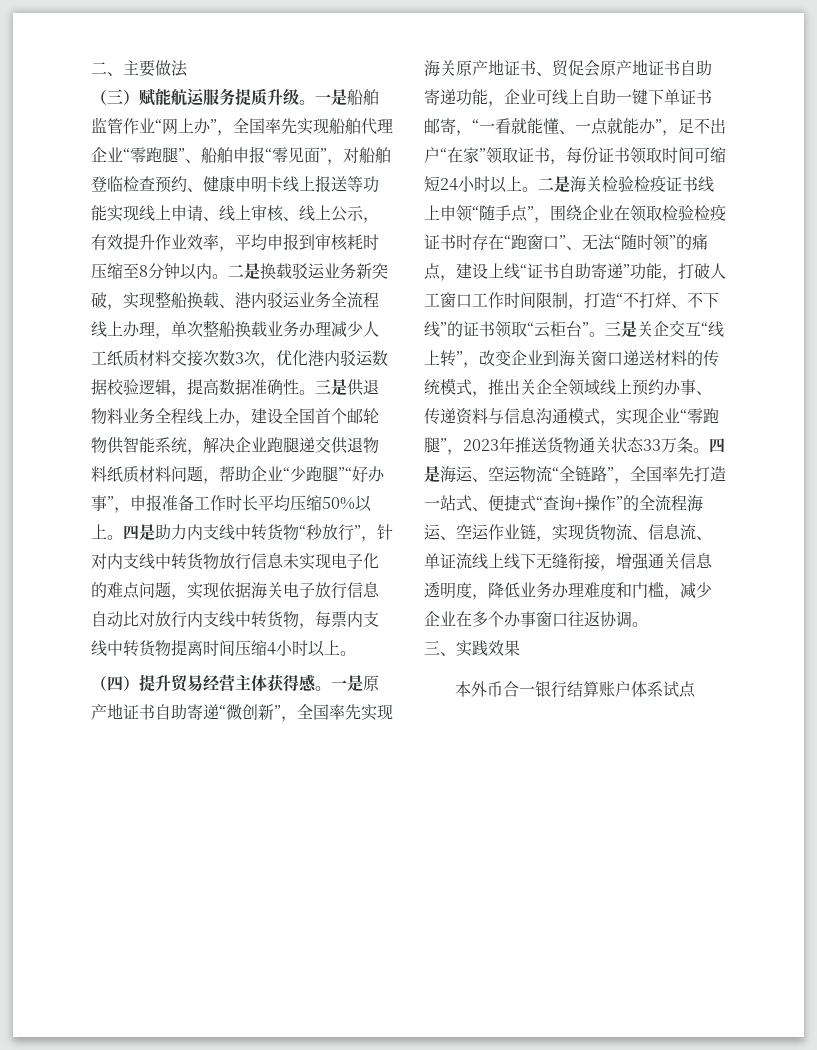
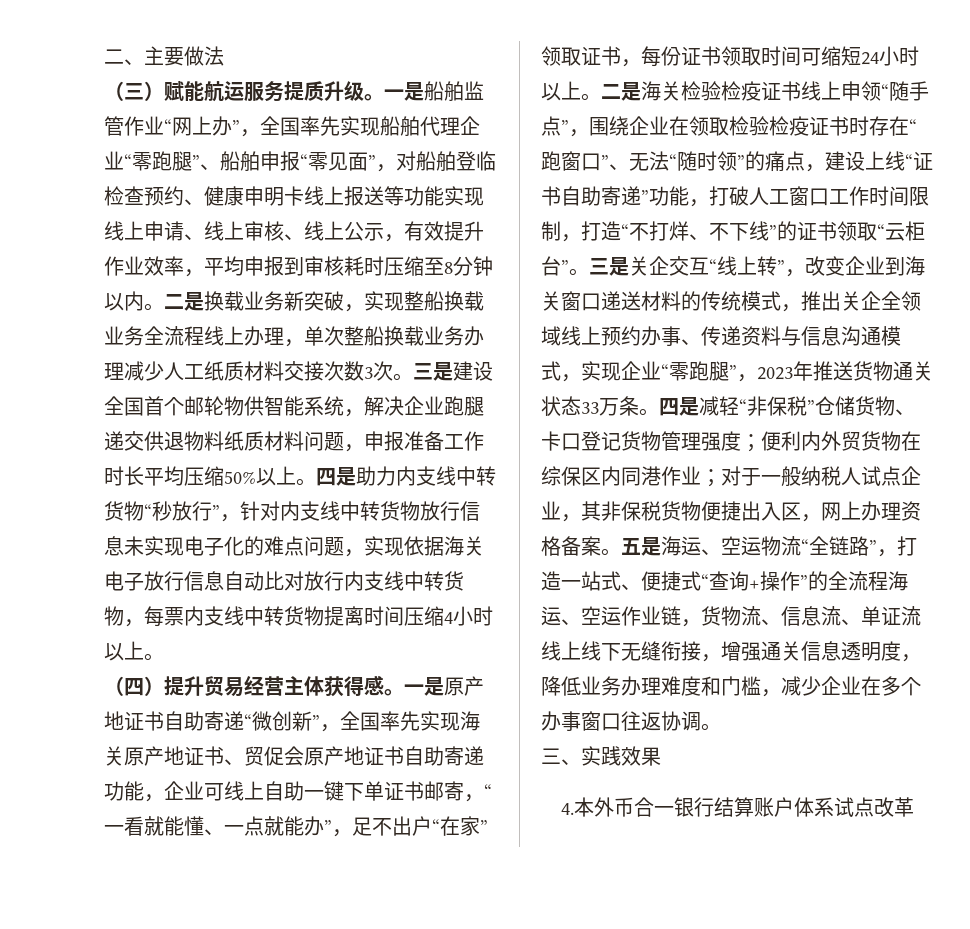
[292,263,325,280] 驳运 -> (244, 301) none
[219,292,300,309] 、港内驳运 -> (484, 301) none
[260,350,388,368] [91,378,379,397] [91,408,251,426] ，优化港内驳运数据校验逻辑，提高数据准确性。三是供退物料业务全程线上办， -> [393,362,453,381] 。三是
[219,466,385,482] [91,495,130,513] 帮助企业“少跑腿”“好办事”， -> (364, 448) none
(440, 474) none -> [699,396,915,416] [541,431,921,452] [541,466,921,487] [541,501,921,522] [541,536,661,556] 减轻“非保税”仓储货物、卡口登记货物管理强度；便利内外贸货物在综保区内同港作业；对于一般纳税人试点企业，其非保税货物便捷出入区，网上办理资格备案。五是
[630,466,694,482] 全国率先 -> (897, 553) none
[552,524,584,541] 实现 -> (701, 623) none
(520, 648) none -> [560,803,574,815] 4.
(696, 689) none -> [873,797,914,817] 改革

